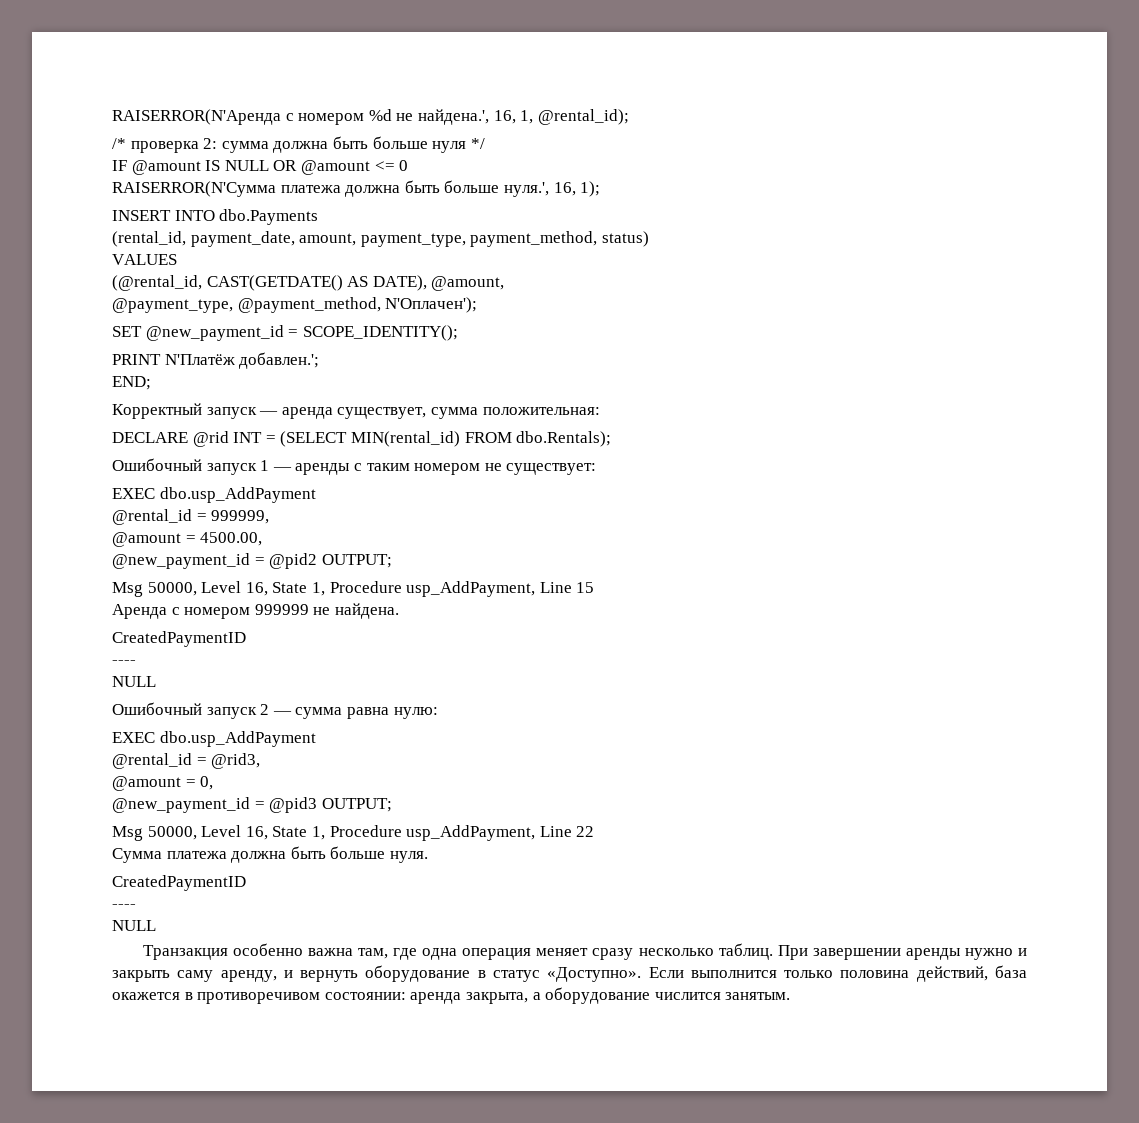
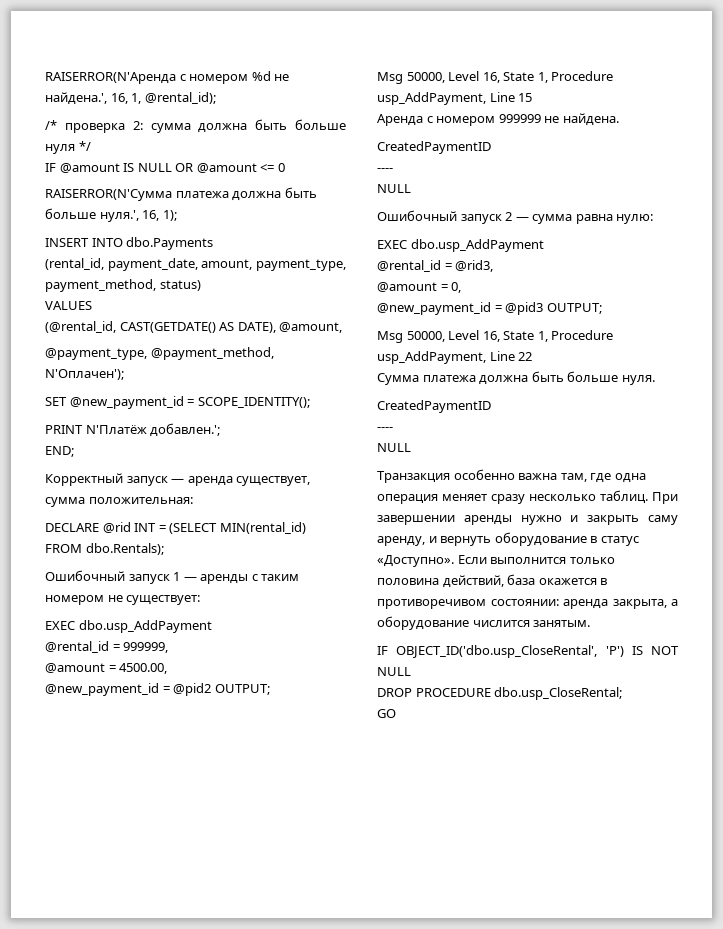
(791, 996) none -> [377,645,679,658] [377,667,411,676] [377,687,623,700] [377,709,396,718] // IF OBJECT_ID('dbo.usp_CloseRental', 'P') IS NOT NULL // DROP PROCEDURE dbo.usp_CloseRental; // GO

